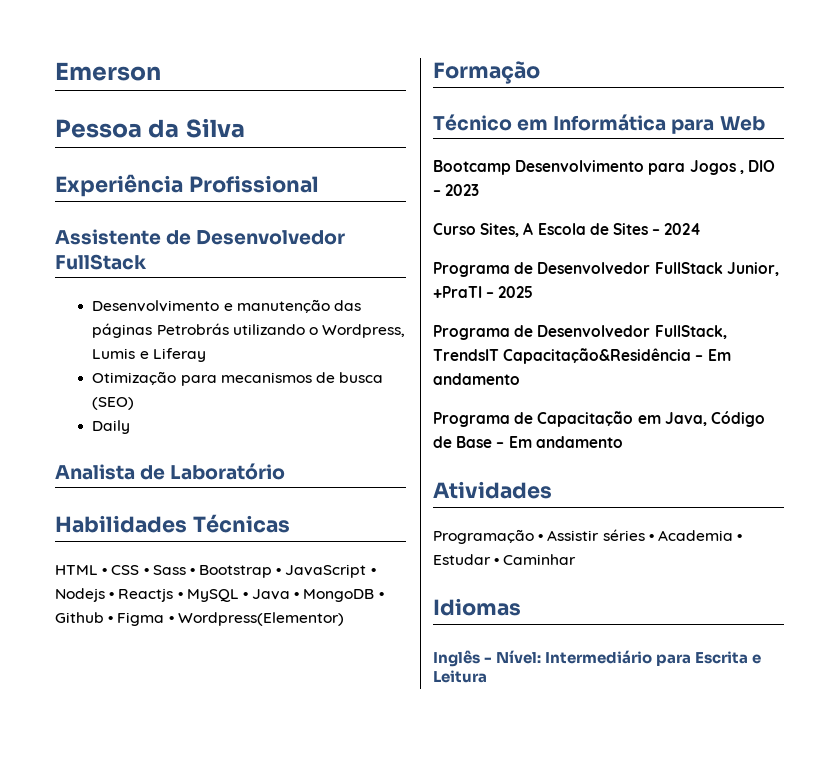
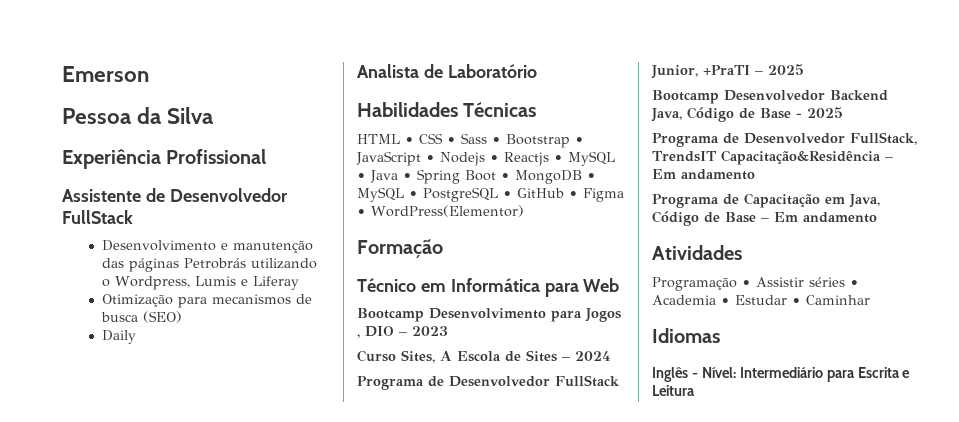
[303,589,384,602] [55,612,104,623] MongoDB • Github -> [417,169,596,184] [357,187,564,202] Spring Boot • MongoDB • MySQL • PostgreSQL • GitHub
[177,612,344,626] Wordpress(Elementor) -> [371,205,524,217] WordPress(Elementor)
(534, 292) none -> [652,90,888,104] [651,107,843,122] // Bootcamp Desenvolvedor Backend Java, Código de Base - 2025

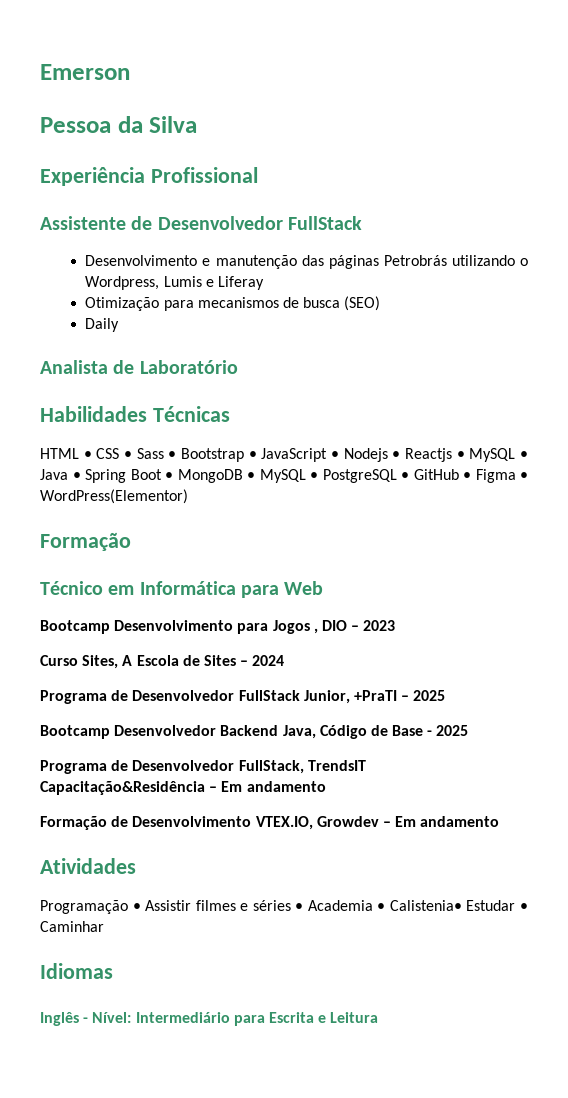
[652,193,880,208] [652,211,756,226] Programa de Capacitação em Java, Código de Base -> [40,816,379,830] Formação de Desenvolvimento VTEX.IO, Growdev
(804, 282) none -> [195,900,249,911] filmes e
(730, 301) none -> [389,900,462,911] Calistenia•

